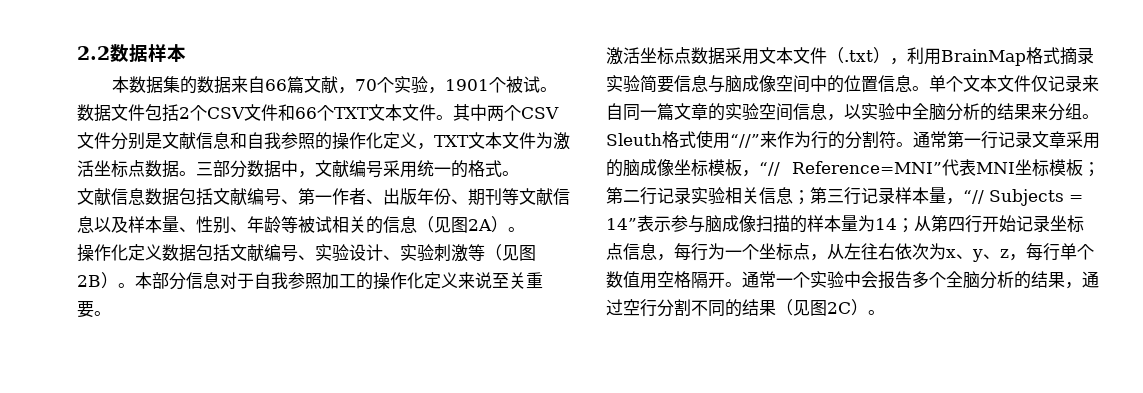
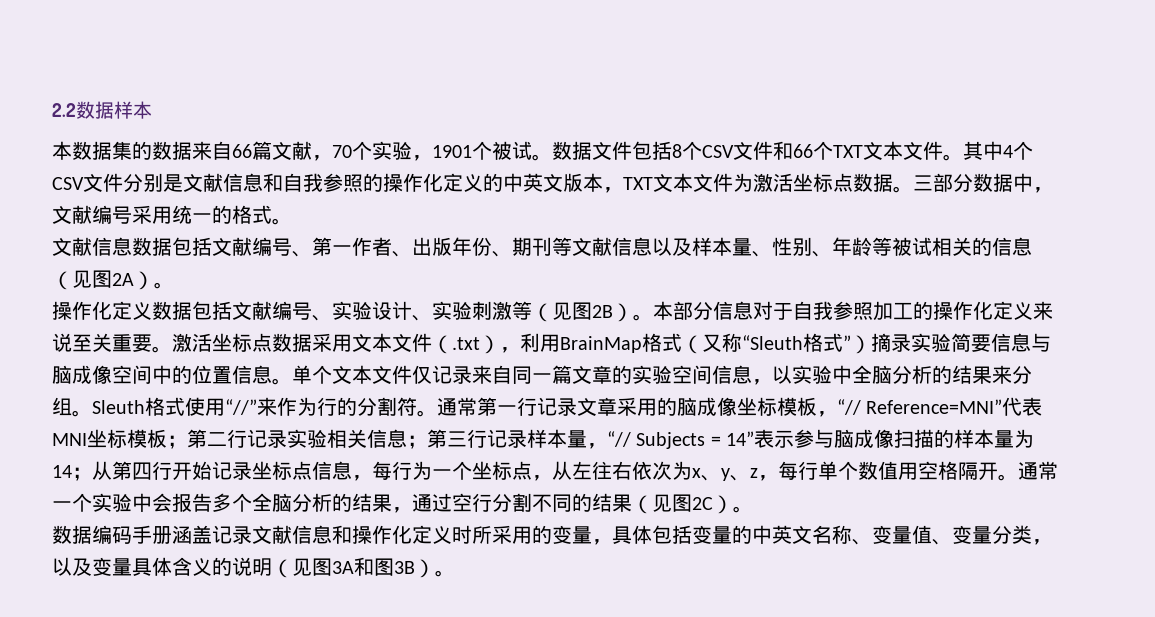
[179,107,190,119] 2 -> [672,144,682,158] 8
[487,105,504,121] 两 -> [1003,145,1013,158] 4
(417, 140) none -> [483,173,603,192] 的中英文版本
(111, 313) // -> (172, 349) none
(1060, 55) none -> [682,333,871,354] （又称“Sleuth格式”）
(885, 312) none -> [52,525,1052,545] [52,557,455,578] // 数据编码手册涵盖记录文献信息和操作化定义时所采用的变量，具体包括变量的中英文名称、变量值、变量分类，以及变量具体含义的说明（见图3A和图3B）。

